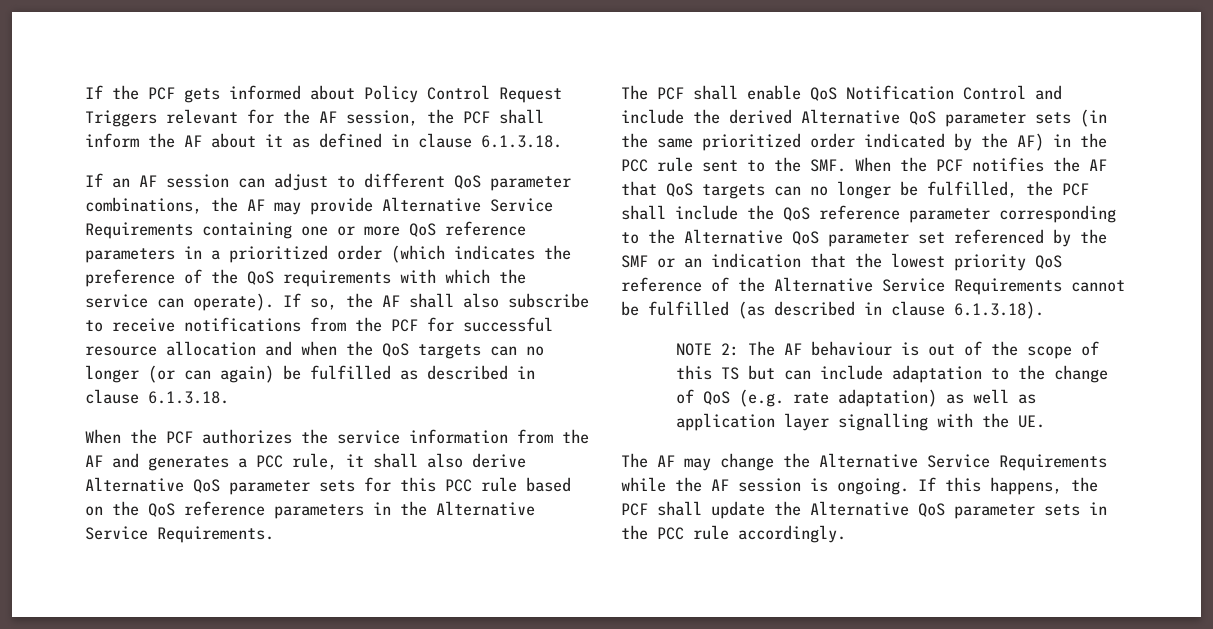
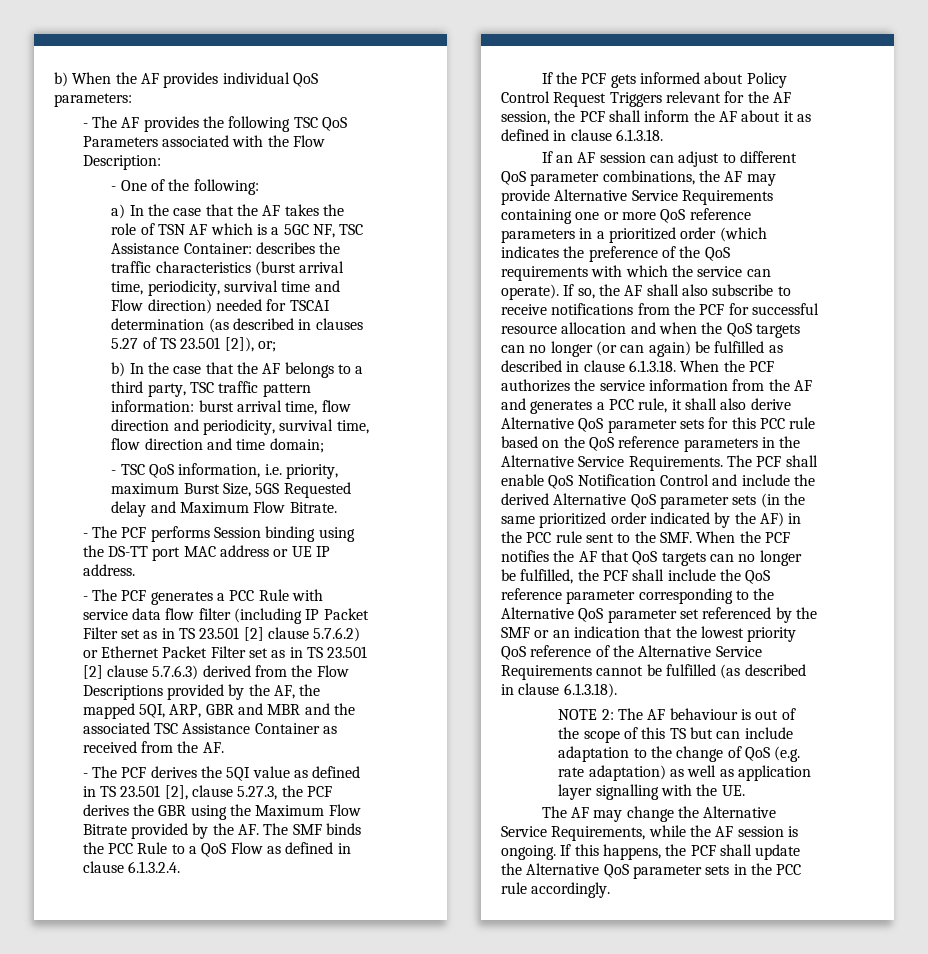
(85, 92) none -> [54,72,318,88] [54,93,132,107] [82,116,347,132] [82,135,325,147] [82,155,161,170] [111,179,259,195] [111,204,344,219] [111,223,364,238] [111,242,341,254] [111,261,345,276] [111,280,340,296] [111,299,330,314] [111,318,363,333] [111,337,276,352] [111,362,364,378] [111,381,311,397] [111,400,351,415] [111,419,369,435] [111,438,324,453] [111,463,338,479] [111,482,351,498] [111,501,337,517] [82,526,355,542] [82,545,330,561] [82,564,135,576] [82,589,323,605] [82,608,369,624] [82,627,361,642] [82,646,368,658] [82,665,349,680] [82,684,321,700] [82,703,355,719] [82,722,337,734] [82,741,224,753] [82,766,361,781] [82,785,332,800] [82,804,361,820] [82,823,361,839] [82,842,351,857] [82,861,180,873] b) When the AF provides individual QoS parameters: // - The AF provides the following TSC QoS Parameters associated with the Flow Description: // - One of the following: // a) In the case that the AF takes the role of TSN AF which is a 5GC NF, TSC Assistance Container: describes the traffic characteristics (burst arrival time, periodicity, survival time and Flow direction) needed for TSCAI determination (as described in clauses 5.27 of TS 23.501 [2]), or; // b) In the case that the AF belongs to a third party, TSC traffic pattern information: burst arrival time, flow direction and periodicity, survival time, flow direction and time domain; // - TSC QoS information, i.e. priority, maximum Burst Size, 5GS Requested delay and Maximum Flow Bitrate. // - The PCF performs Session binding using the DS-TT port MAC address or UE IP address. // - The PCF generates a PCC Rule with service data flow filter (including IP Packet Filter set as in TS 23.501 [2] clause 5.7.6.2) or Ethernet Packet Filter set as in TS 23.501 [2] clause 5.7.6.3) derived from the Flow Descriptions provided by the AF, the mapped 5QI, ARP, GBR and MBR and the associated TSC Assistance Container as received from the AF. // - The PCF derives the 5QI value as defined in TS 23.501 [2], clause 5.27.3, the PCF derives the GBR using the Maximum Flow Bitrate provided by the AF. The SMF binds the PCC Rule to a QoS Flow as defined in clause 6.1.3.2.4. //
(229, 397) // -> (676, 366) none
(274, 534) // -> (723, 463) none
[999,454,1107,471] Requirements -> [551,826,646,841] Requirements,

